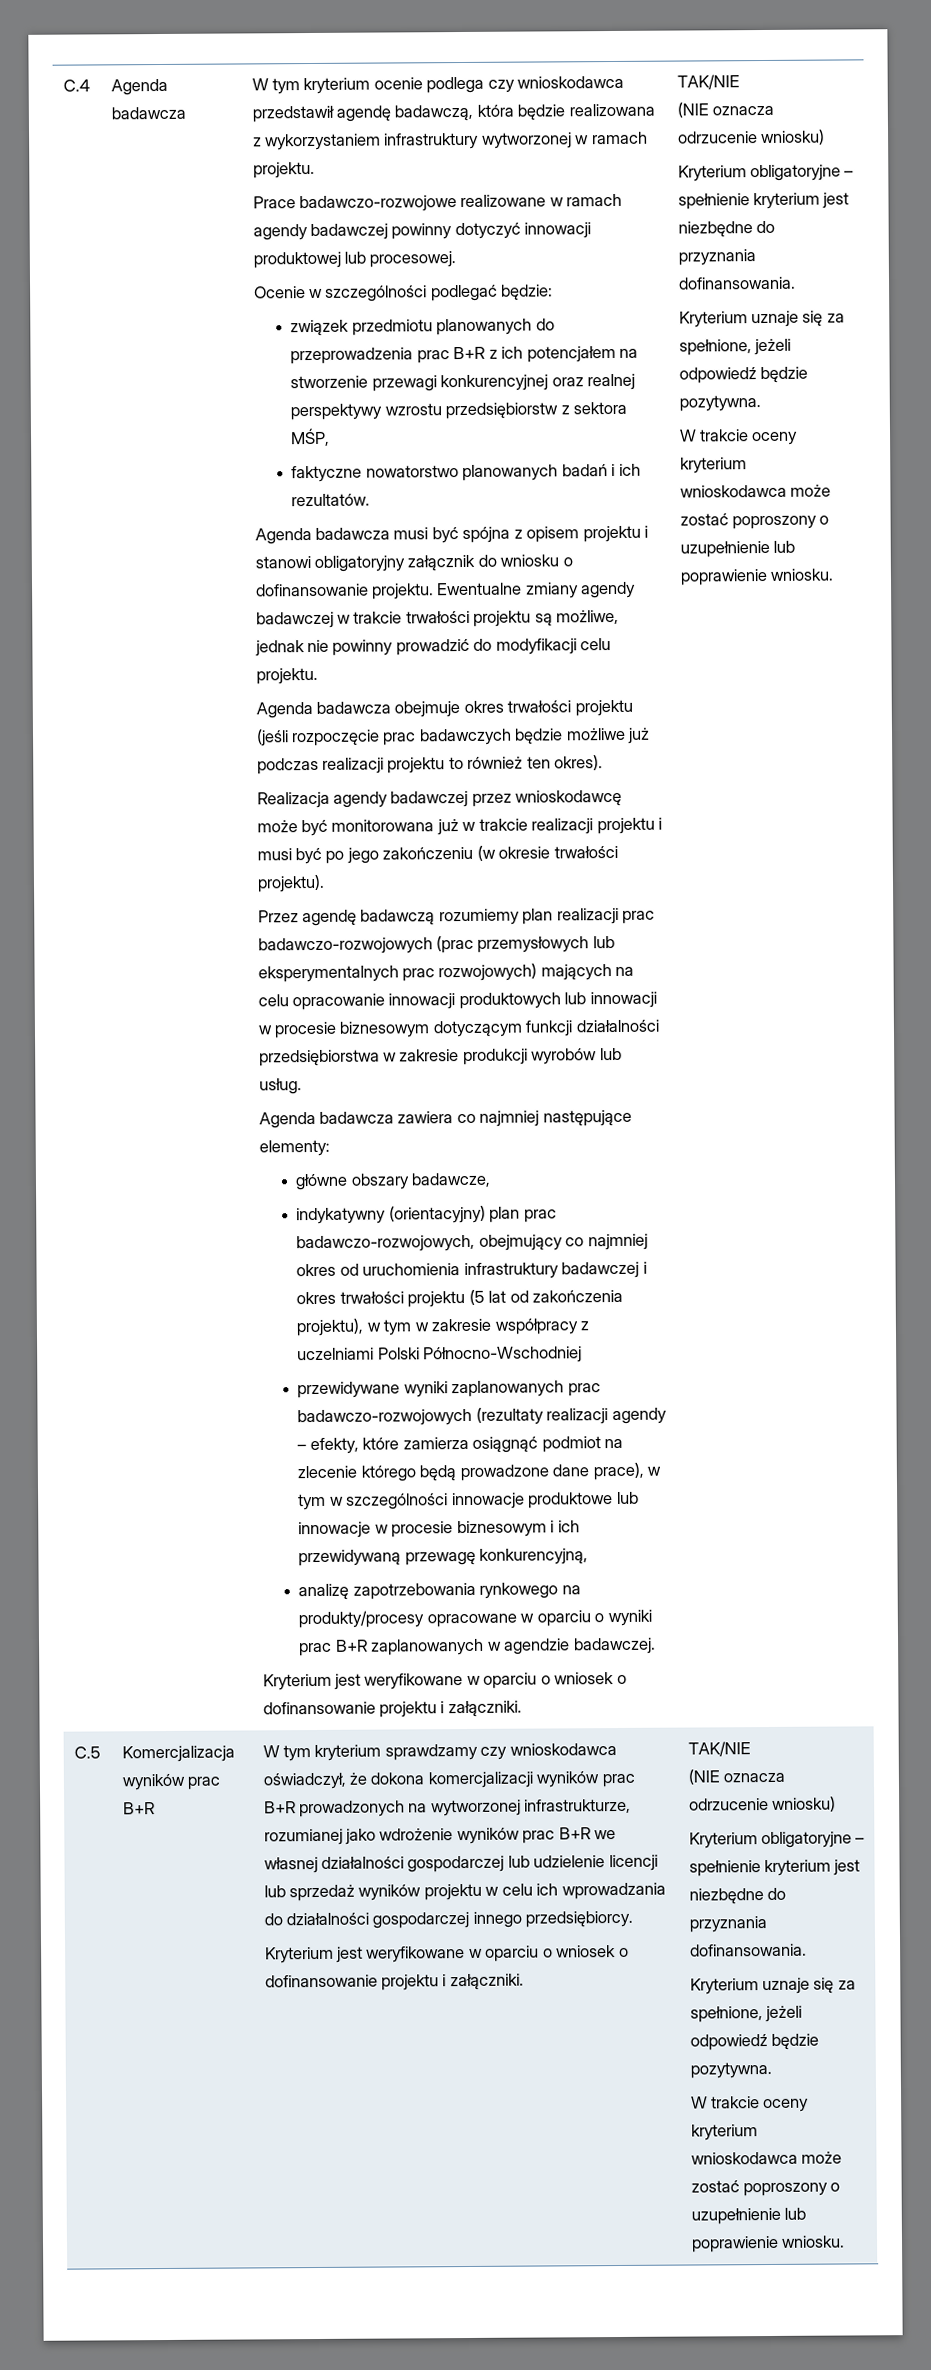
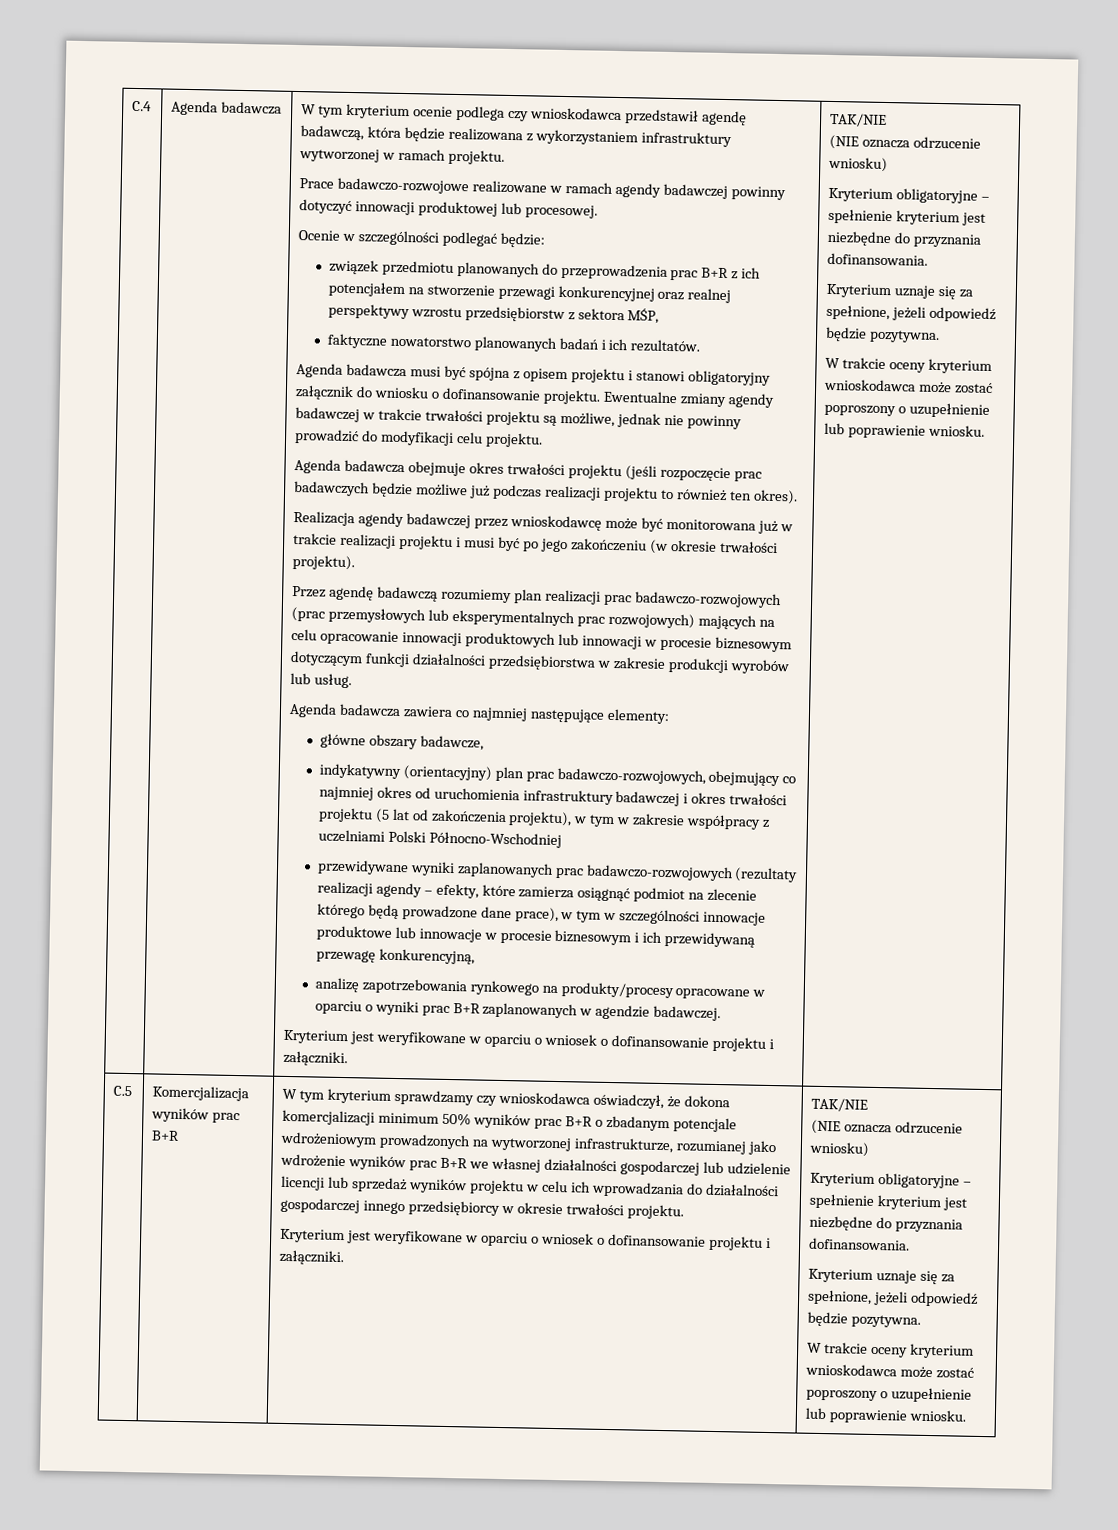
[536,1771,635,1788] [263,1801,296,1814] wyników prac B+R -> [378,1112,737,1133] [280,1131,378,1148] minimum 50% wyników prac B+R o zbadanym potencjale wdrożeniowym
[525,1910,634,1928] przedsiębiorcy. -> [408,1200,684,1220] przedsiębiorcy w okresie trwałości projektu.

